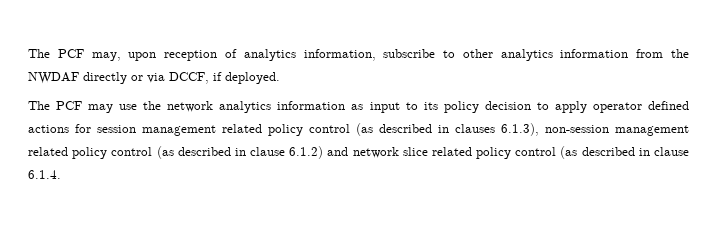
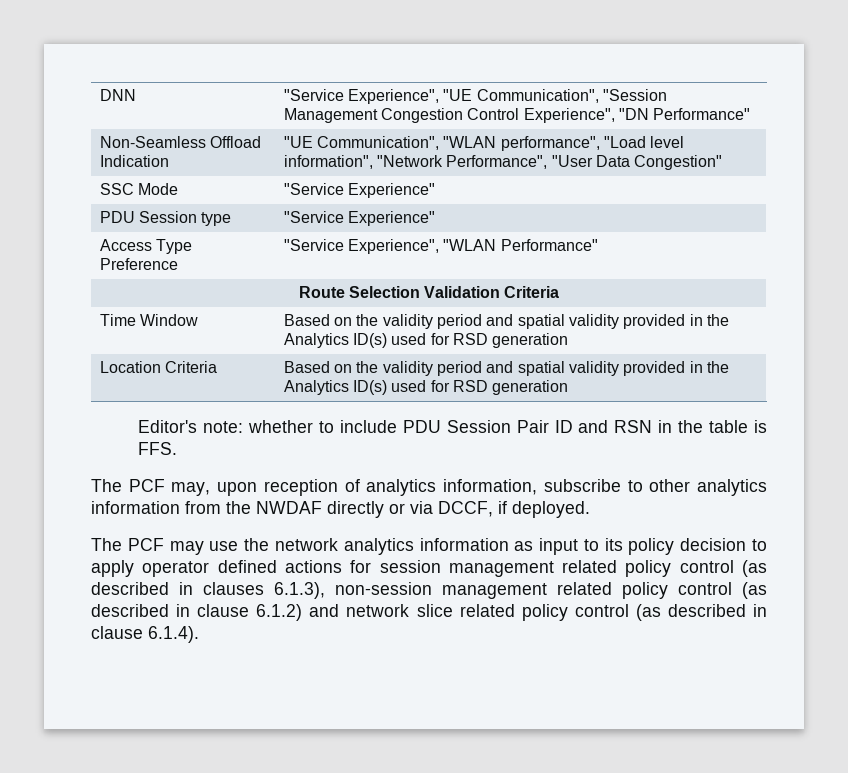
(28, 53) none -> [99,89,136,101] [283,89,668,104] [283,108,751,123] [99,136,262,148] [99,155,169,167] [283,136,685,151] [283,155,723,170] [99,183,179,195] [283,183,436,198] [99,211,232,226] [283,211,436,226] [99,239,193,254] [99,258,178,270] [283,239,598,254] [298,286,560,298] [99,314,199,326] [283,314,729,329] [283,333,569,348] [99,361,218,373] [283,361,729,376] [283,380,569,395] [138,420,767,433] [138,442,178,455] DNN | "Service Experience", "UE Communication", "Session Management Congestion Control Experience", "DN Performance" // Non-Seamless Offload Indication | "UE Communication", "WLAN performance", "Load level information", "Network Performance", "User Data Congestion" // SSC Mode | "Service Experience" // PDU Session type | "Service Experience" // Access Type Preference | "Service Experience", "WLAN Performance" // Route Selection Validation Criteria // Time Window | Based on the validity period and spatial validity provided in the Analytics ID(s) used for RSD generation // Location Criteria | Based on the validity period and spatial validity provided in the Analytics ID(s) used for RSD generation // Editor's note: whether to include PDU Session Pair ID and RSN in the table is FFS. //
[28,170,61,179] 6.1.4. -> [148,626,199,643] 6.1.4).

